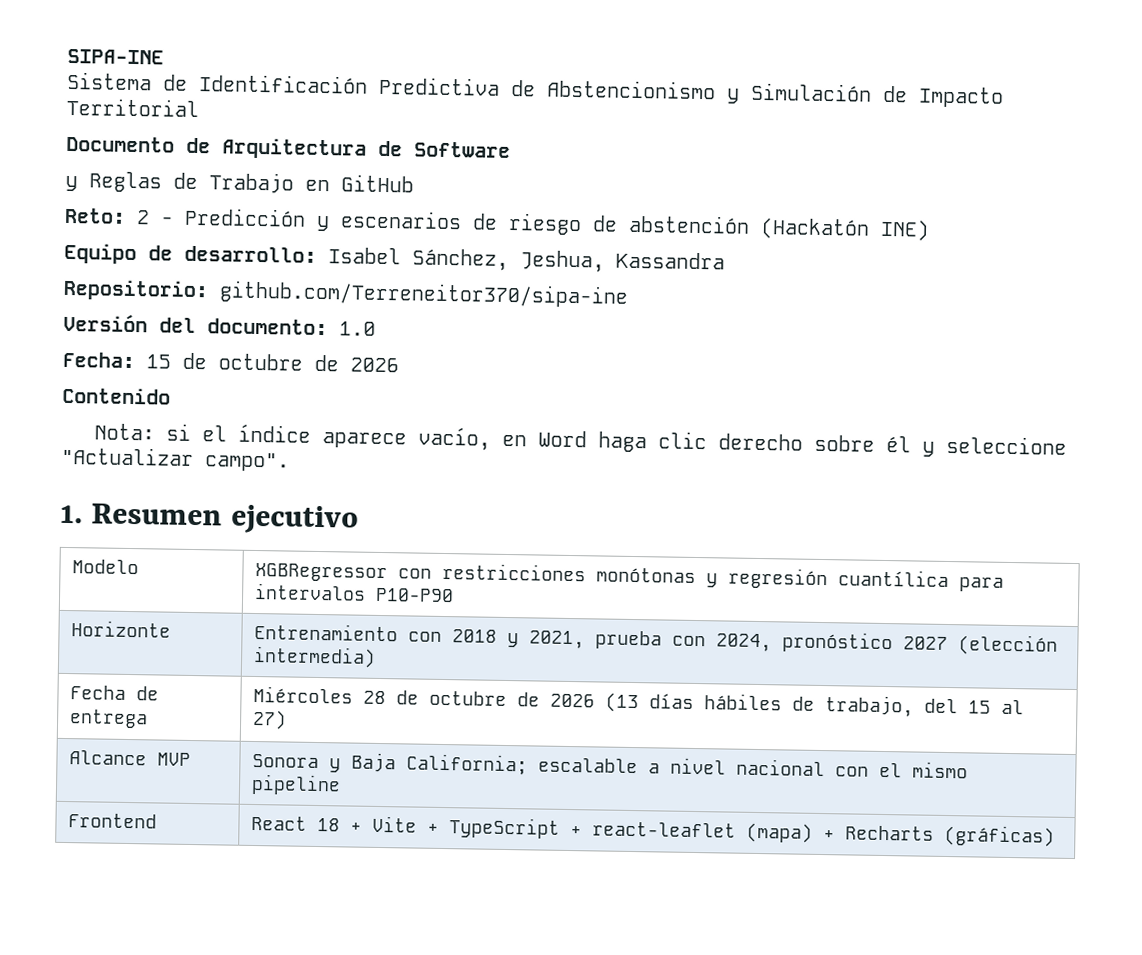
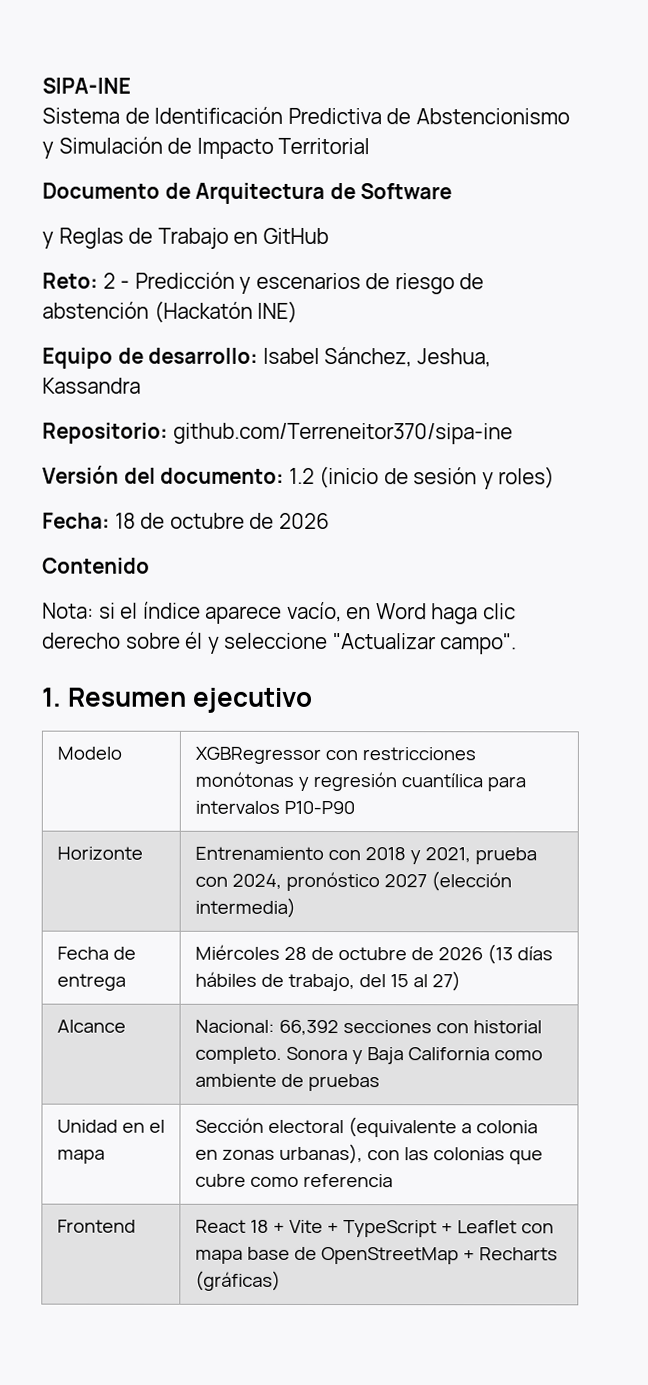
[339,321,376,336] 1.0 -> [288,465,556,490] 1.2 (inicio de sesión y roles)
[146,354,171,369] 15 -> [114,512,136,529] 18
[156,752,191,766] [251,752,968,779] [250,773,341,796] MVP | Sonora y Baja California; escalable a nivel nacional con el mismo pipeline -> [194,1019,542,1036] [194,1046,543,1065] [194,1073,380,1092] [56,1119,165,1133] [56,1149,105,1164] [194,1117,538,1138] [194,1143,543,1165] [194,1173,393,1188] | Nacional: 66,392 secciones con historial completo. Sonora y Baja California como ambiente de pruebas // Unidad en el mapa | Sección electoral (equivalente a colonia en zonas urbanas), con las colonias que cubre como referencia
[591,821,813,843] react-leaflet (mapa) -> [456,1220,554,1234] [194,1246,459,1265] Leaflet con mapa base de OpenStreetMap

